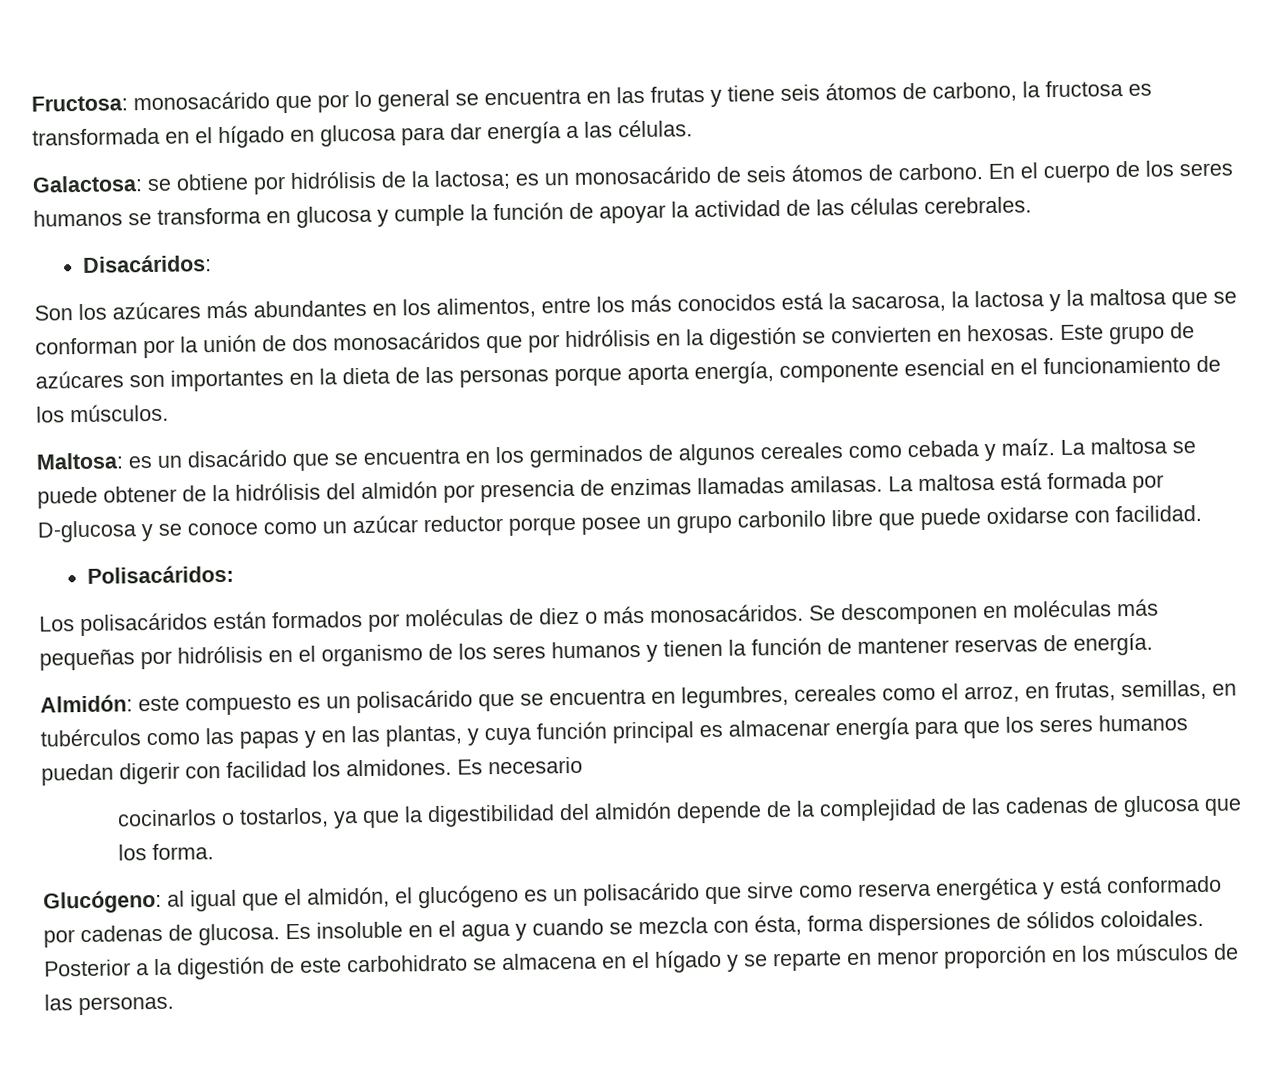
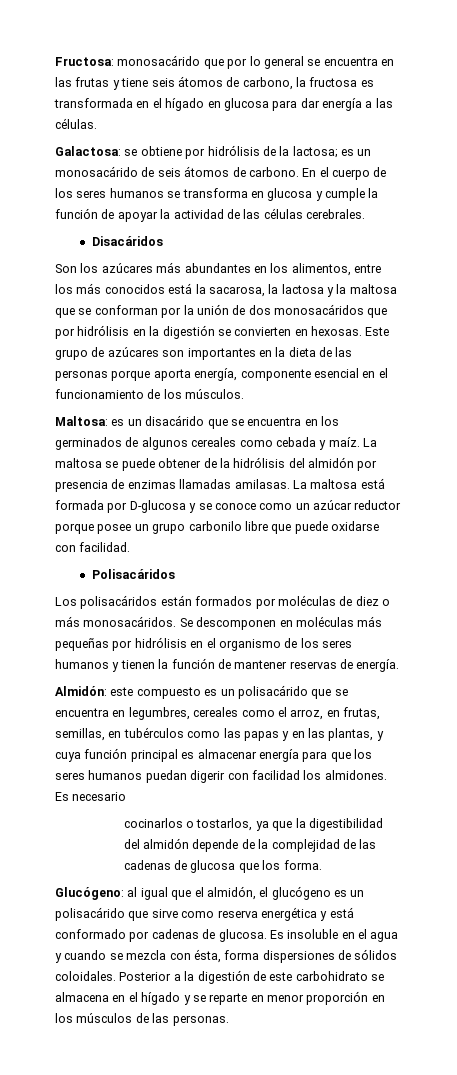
[81,254,212,273] Disacáridos: -> [91,236,163,246] Disacáridos
[86,564,234,584] Polisacáridos: -> [91,569,175,579] Polisacáridos

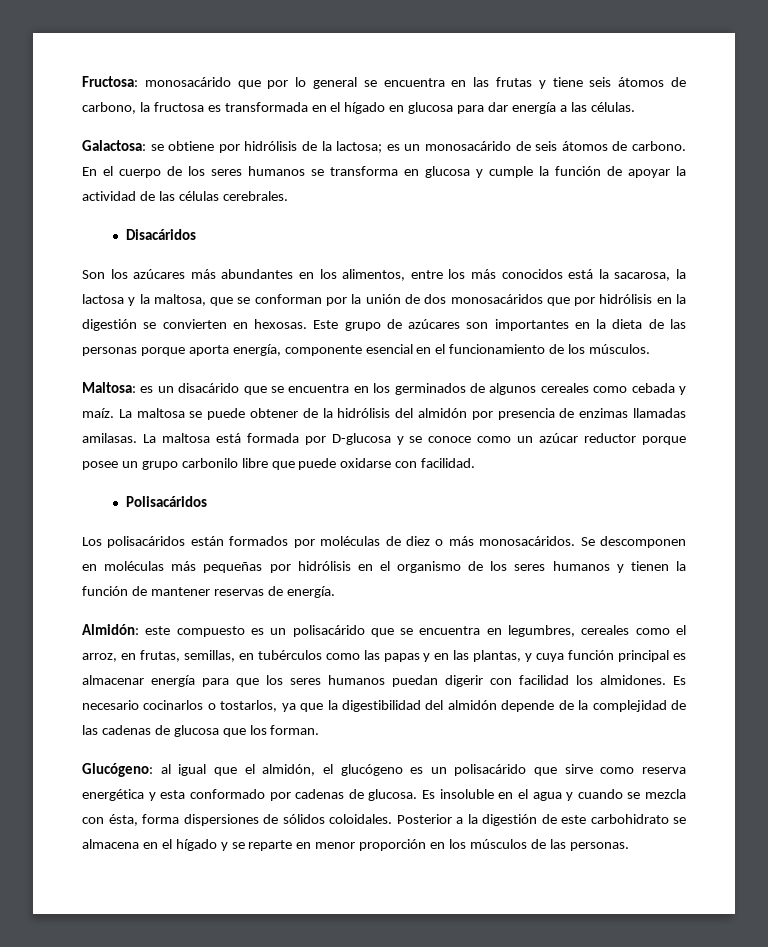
[349,284,397,294] maltosa -> [153,294,206,306] maltosa,
(127, 796) // -> (139, 705) none
[283,860,322,870] forma. -> [270,725,320,735] forman.
[329,907,354,918] está -> [160,790,186,799] esta

